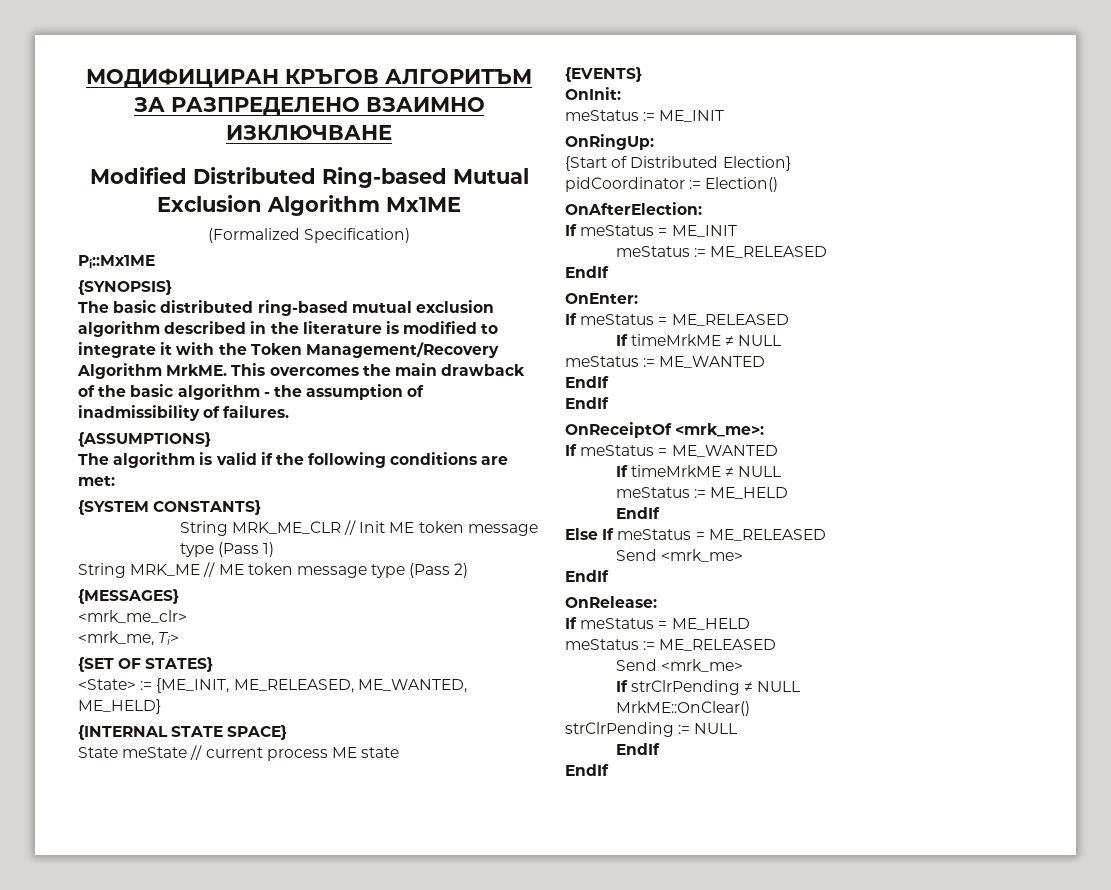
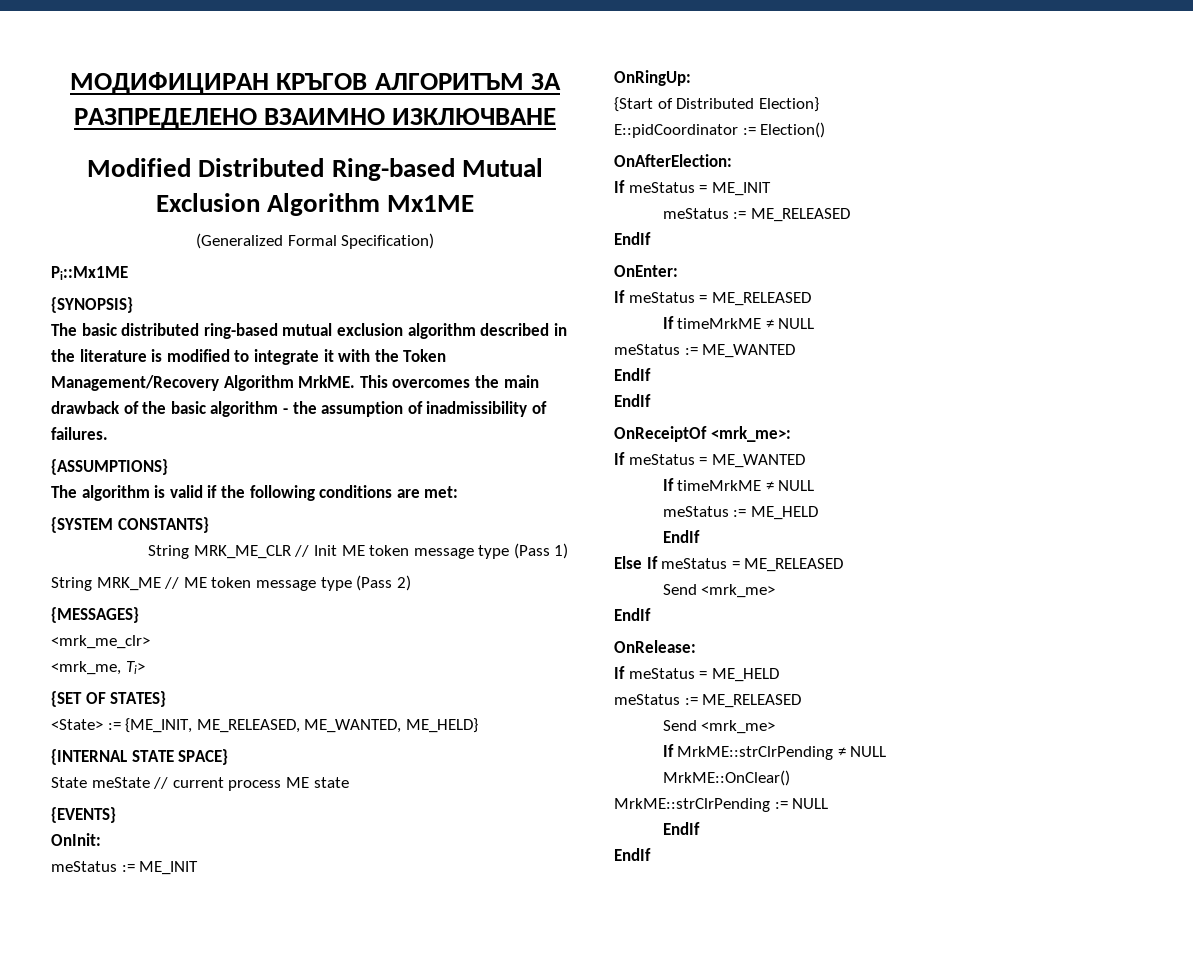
[207,228,300,243] (Formalized -> [195,233,337,249] (Generalized Formal
[565,177,685,192] pidCoordinator -> [614,124,738,138] Е::pidCoordinator
[631,680,741,695] strClrPending -> [677,746,834,760] MrkME::strClrPending
[565,722,674,737] strClrPending -> [614,798,770,812] MrkME::strClrPending

